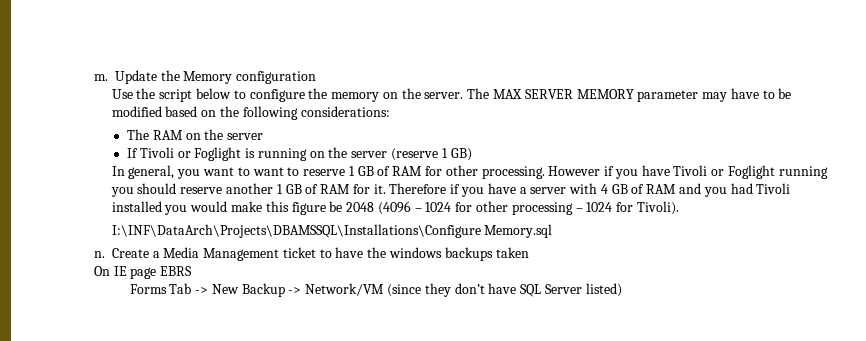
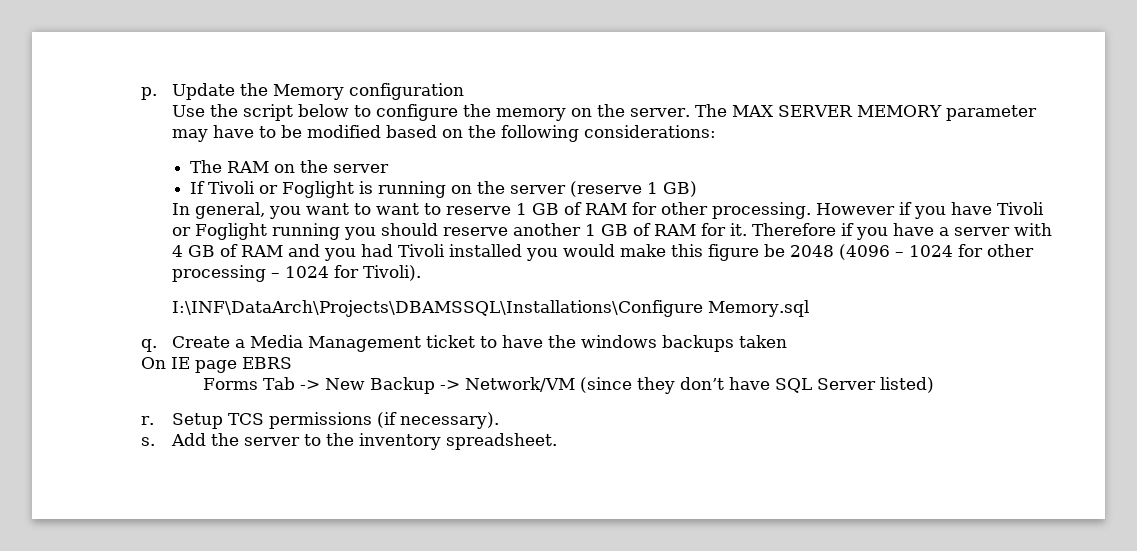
[93,74,108,81] m. -> [140,87,157,100] p.
[93,251,105,258] n. -> [140,339,157,352] q.
(622, 290) none -> [140,412,499,429] [140,433,557,450] // r. Setup TCS permissions (if necessary). // s. Add the server to the inventory spreadsheet.

